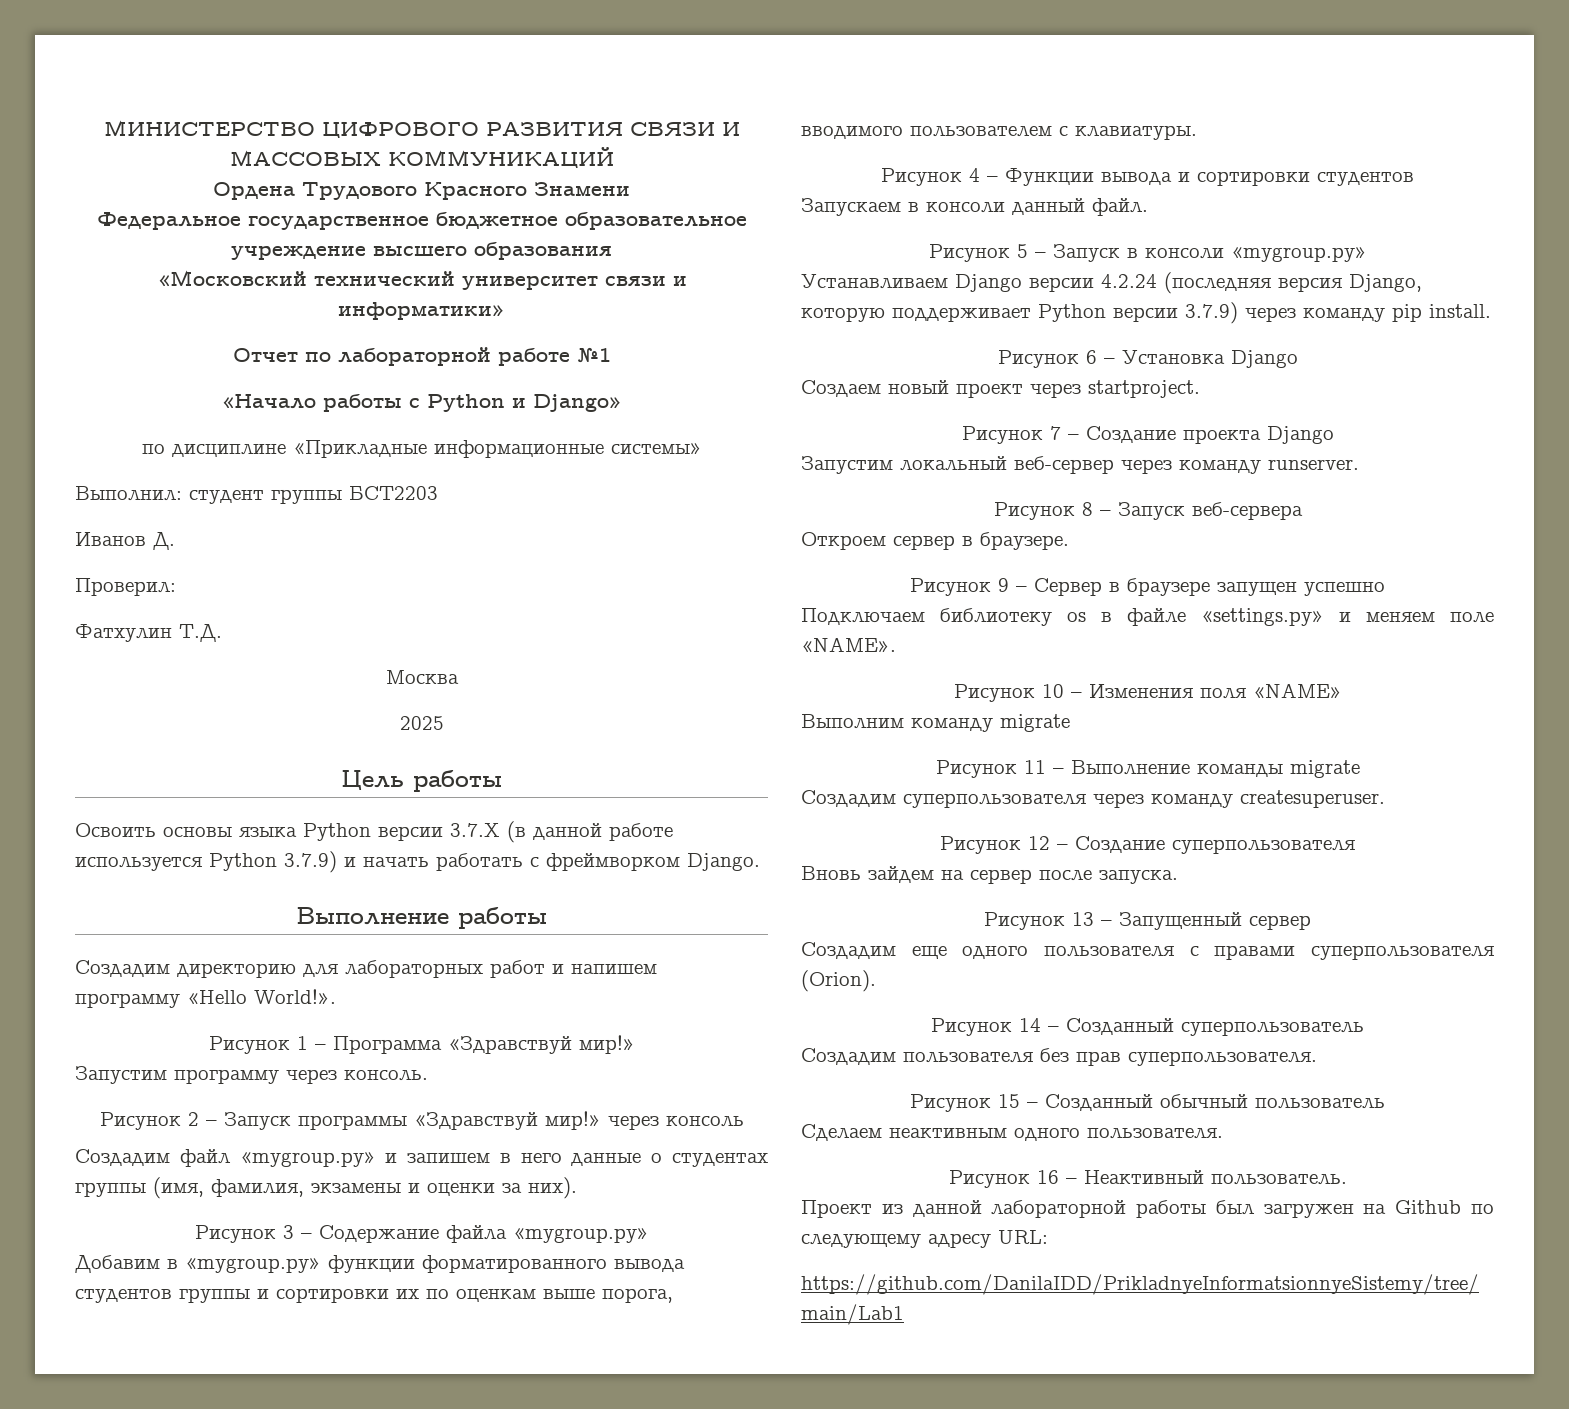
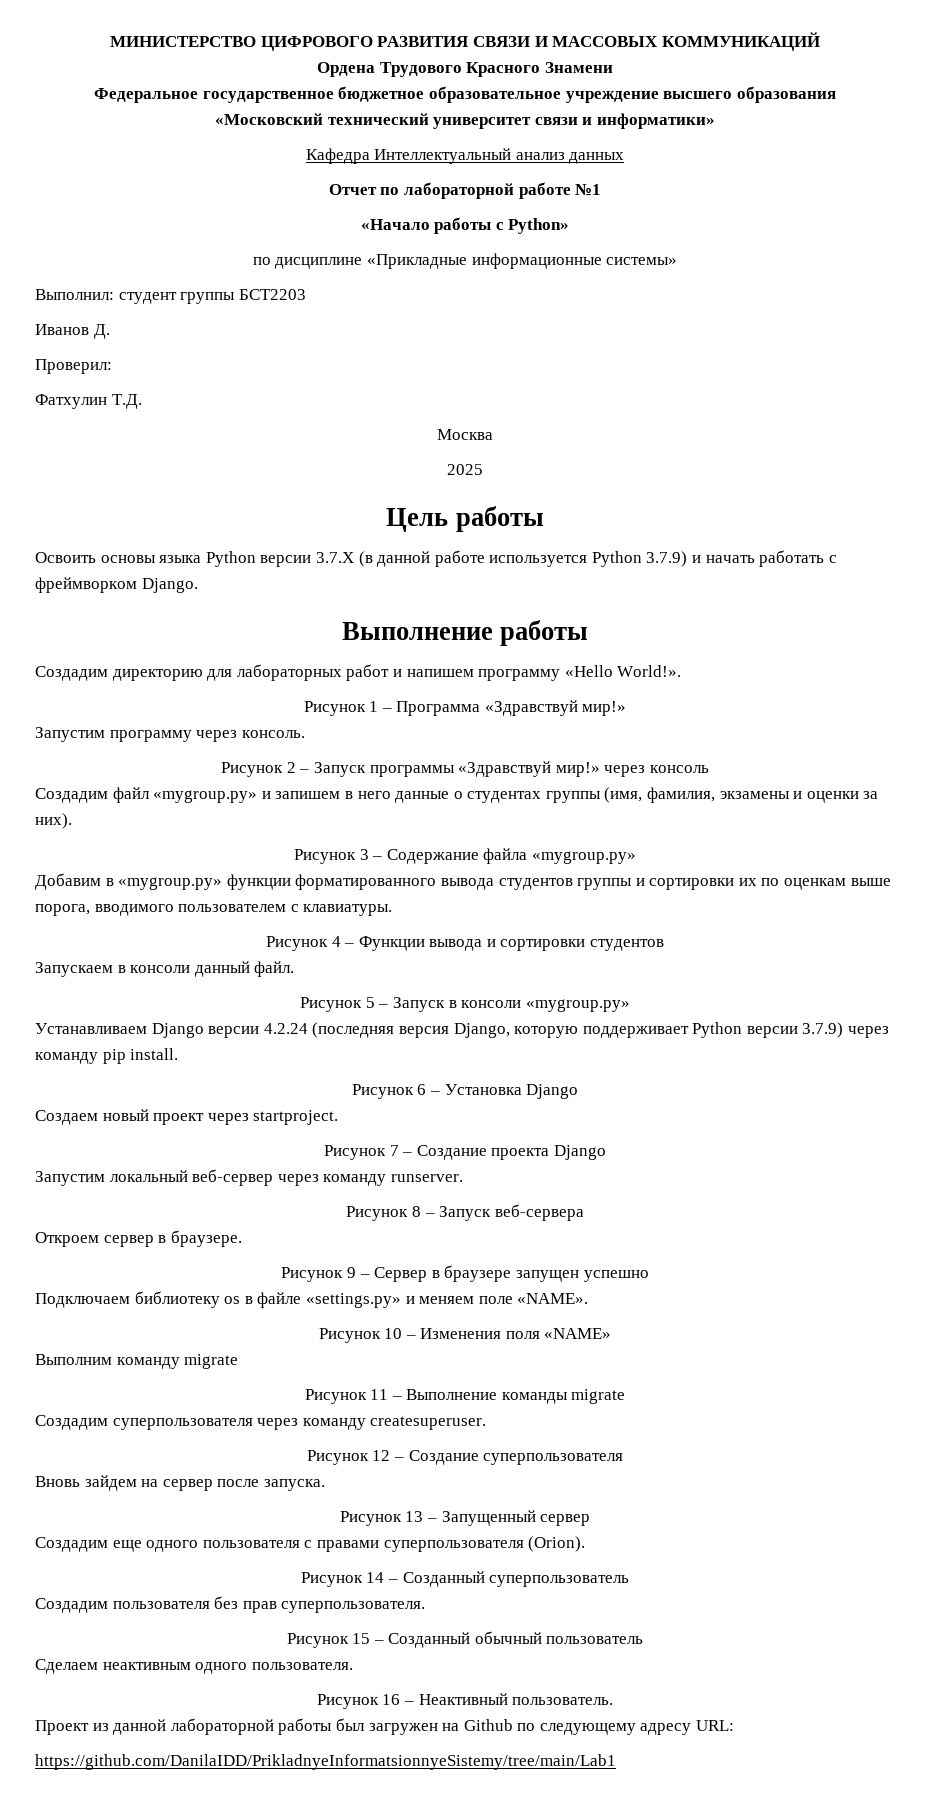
(505, 311) none -> [305,148,625,164] // Кафедра Интеллектуальный анализ данных
[427,394,622,412] Python и Django» -> [508,218,570,234] Python»

